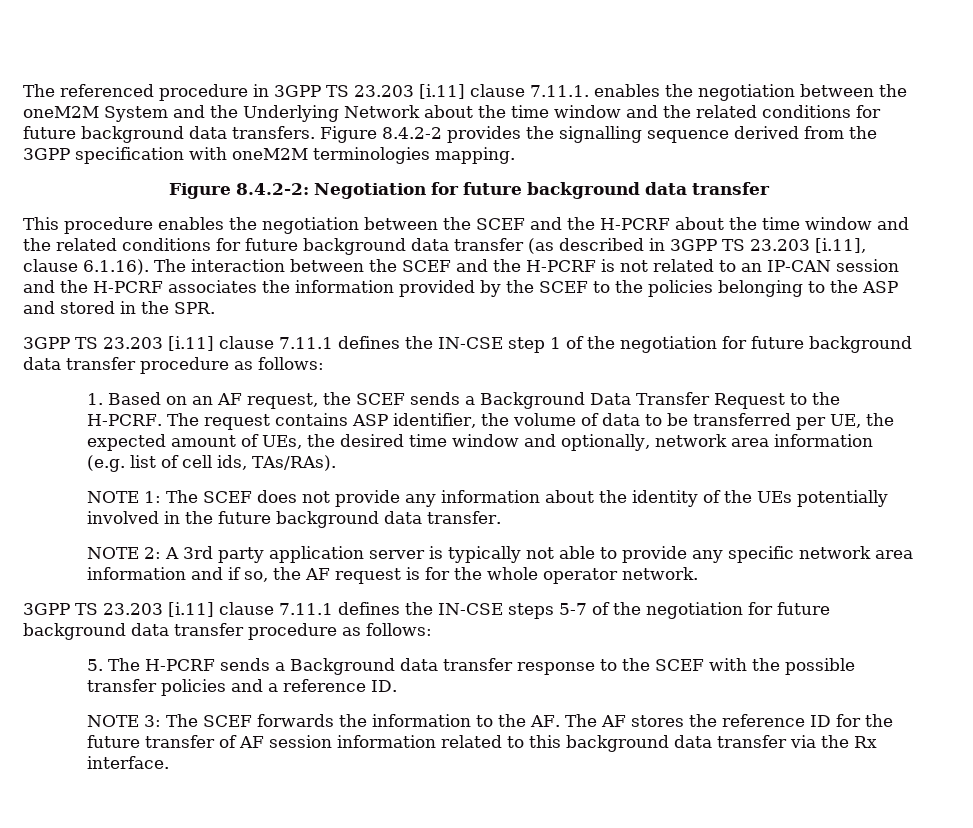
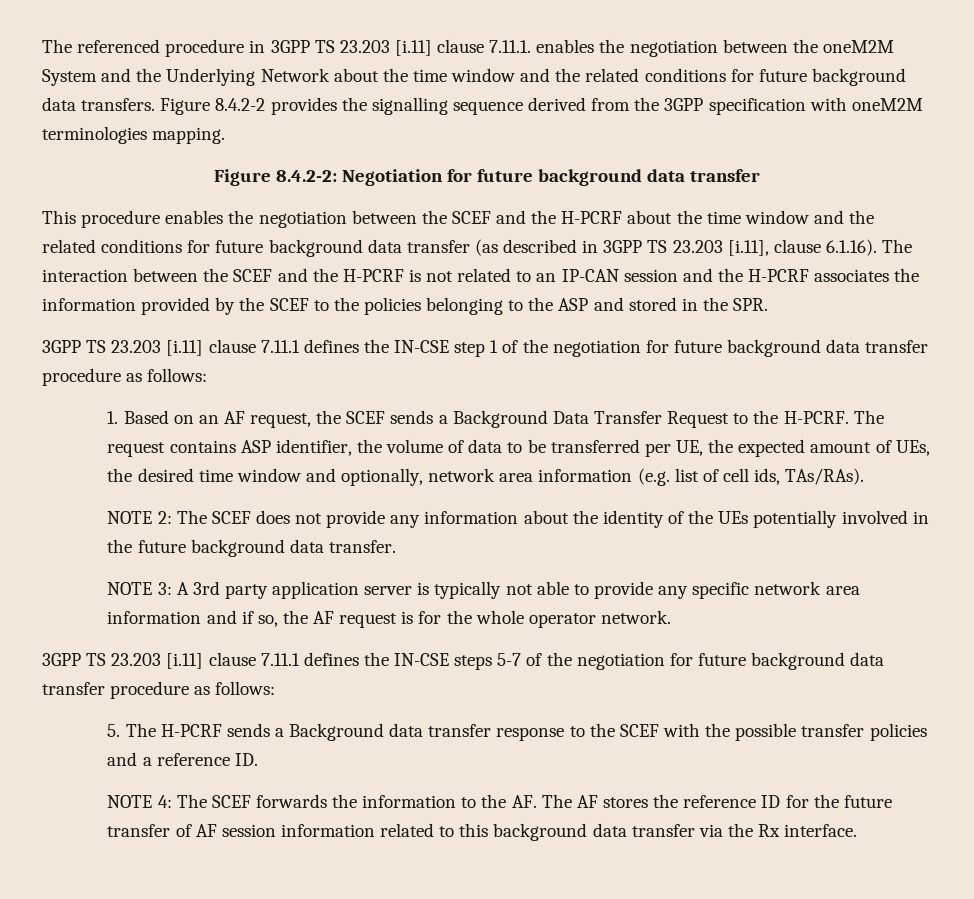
[144,491,162,503] 1: -> [157,511,172,524] 2:
[144,547,162,559] 2: -> [157,582,172,595] 3:
[144,715,162,727] 3: -> [157,795,172,808] 4:

